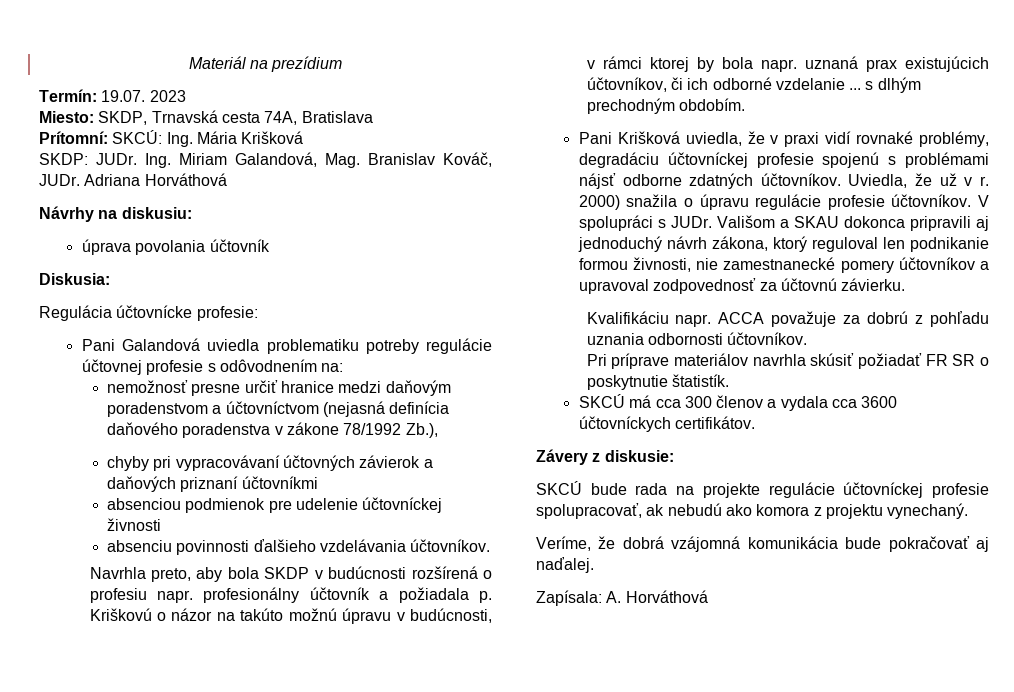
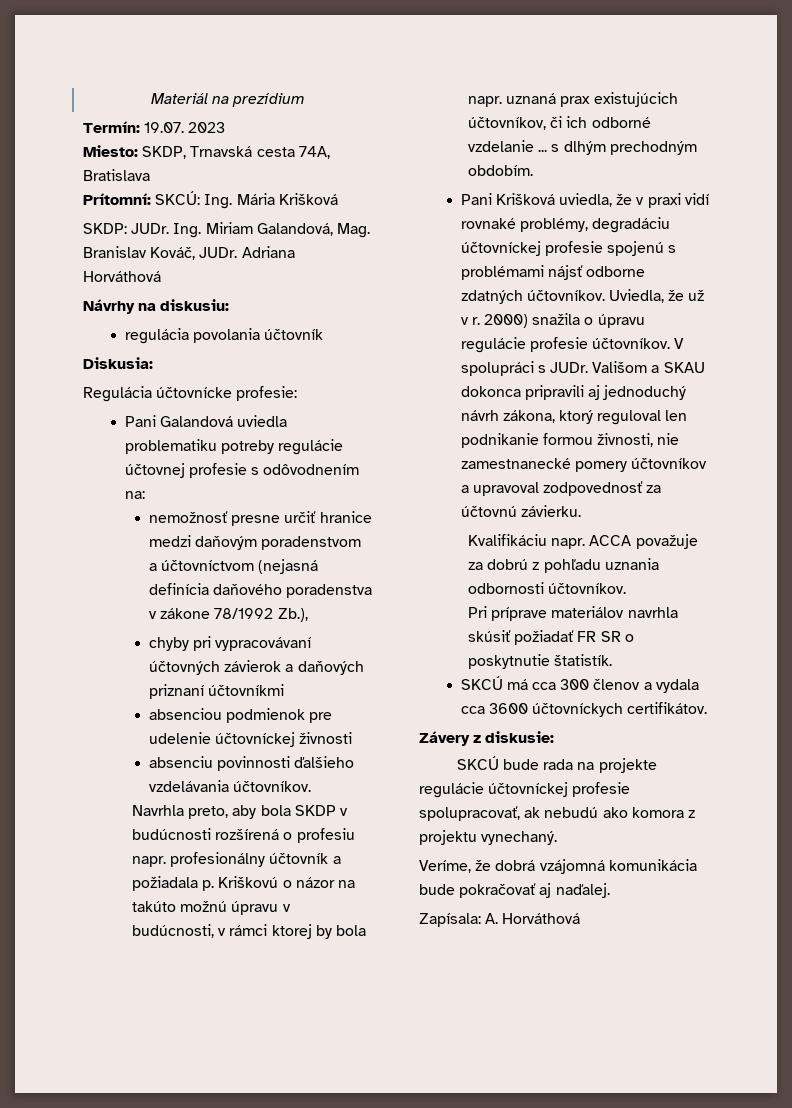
[81,239,131,255] úprava -> [124,328,189,344] regulácia

